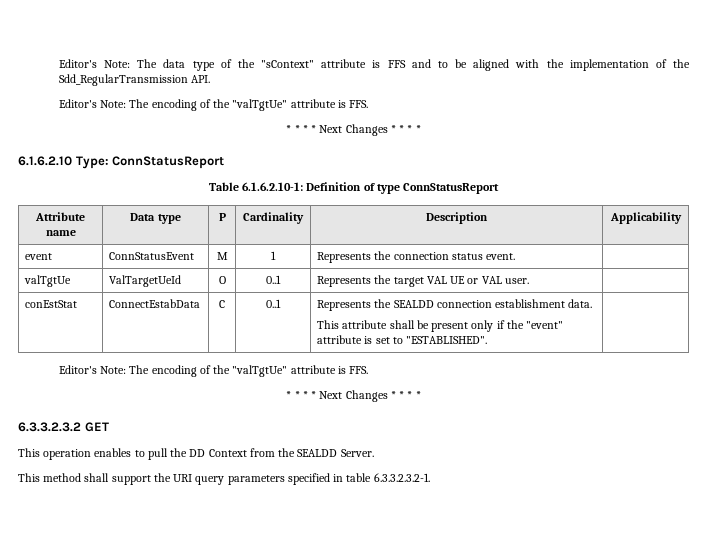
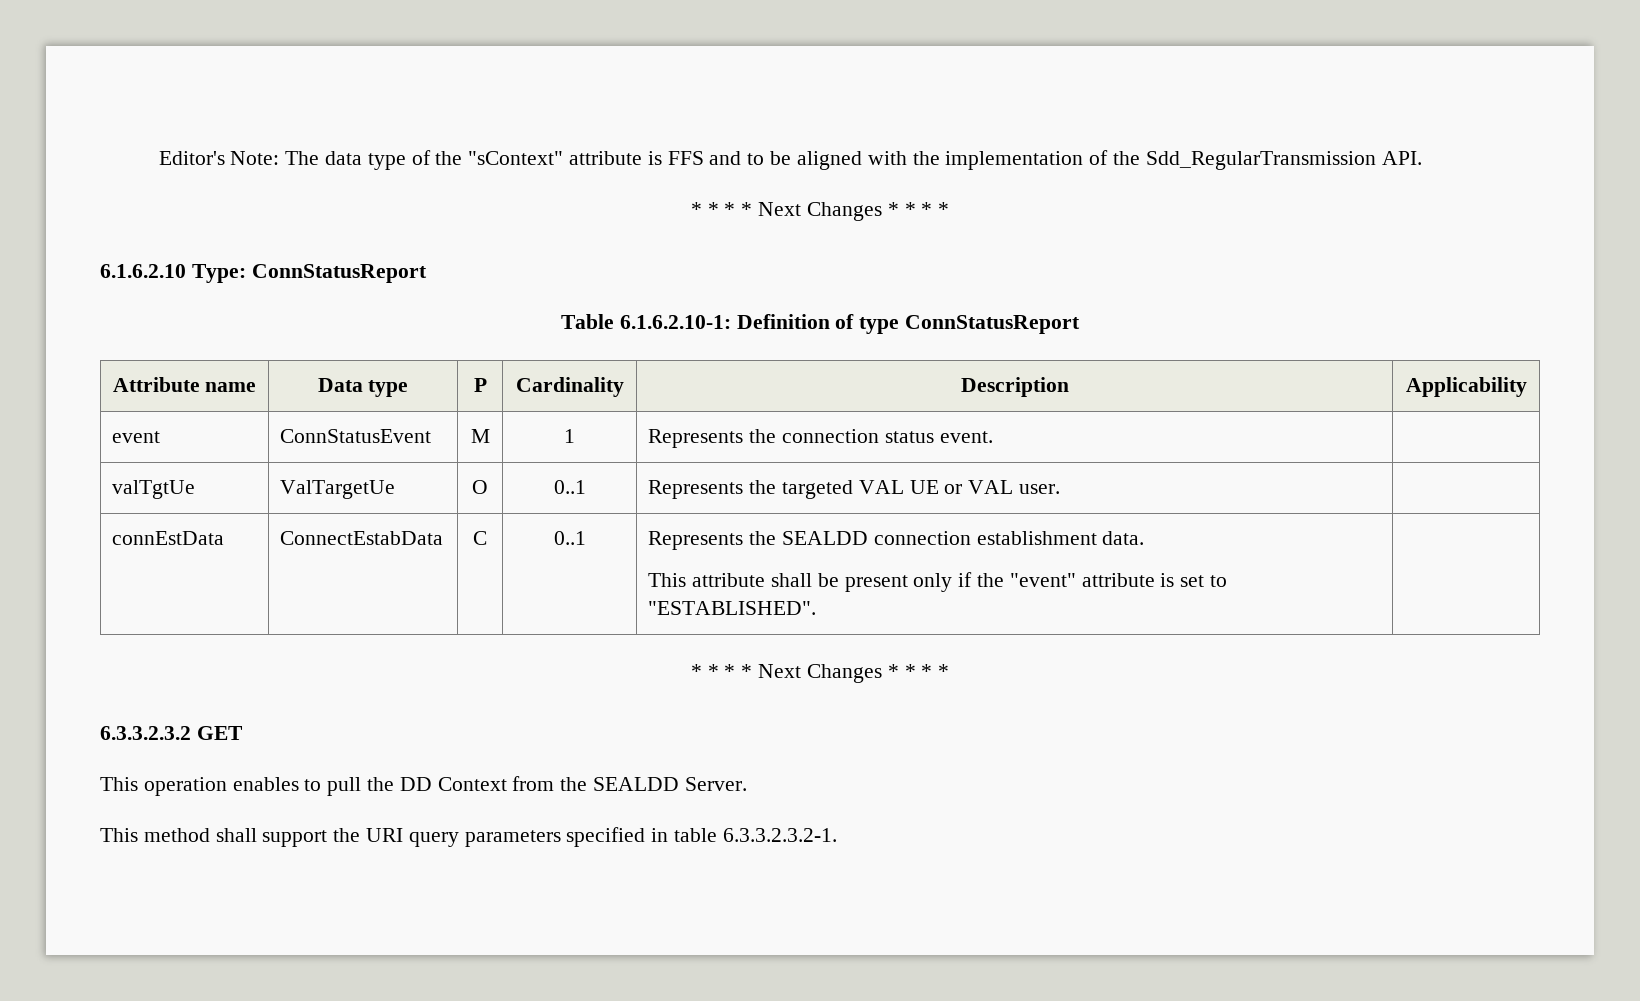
[58,99,369,111] // Editor's Note: The encoding of the "valTgtUe" attribute is FFS. -> (1422, 158) none
[109,275,182,287] ValTargetUeId -> [280,480,396,499] ValTargetUe
[393,277,424,287] target -> [782,480,854,499] targeted
[25,300,78,308] conEstStat -> [112,531,225,545] connEstData
[58,365,369,377] // Editor's Note: The encoding of the "valTgtUe" attribute is FFS. -> (817, 608) none

